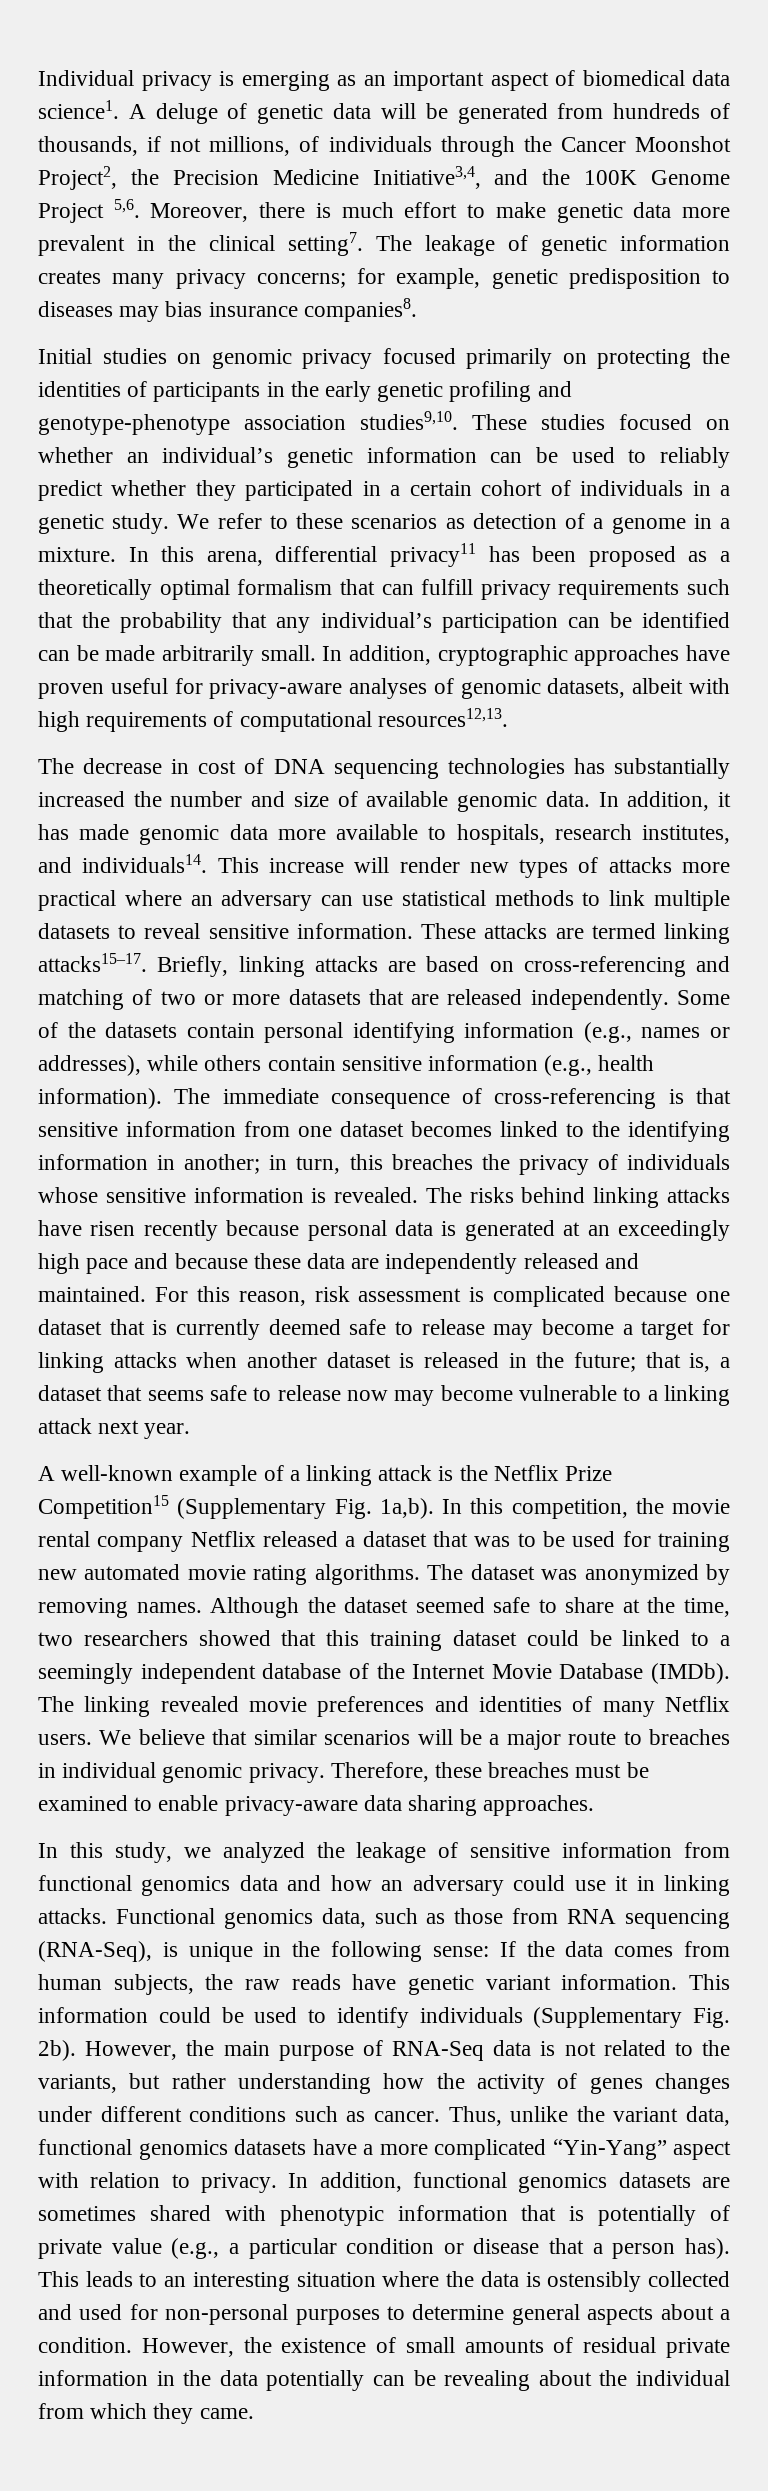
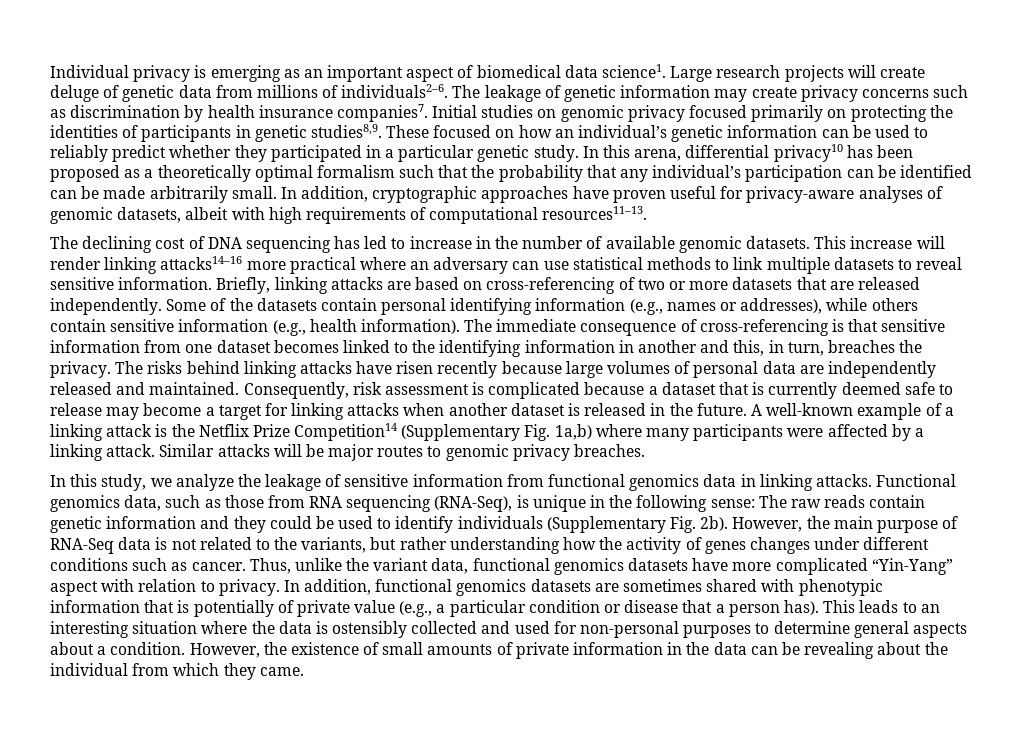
[128,103,730,124] [38,136,731,157] [38,166,730,190] [38,199,731,223] [38,232,363,256] A deluge of genetic data will be generated from hundreds of thousands, if not millions, of individuals through the Cancer Moonshot Project2, the Precision Medicine Initiative3,4, and the 100K Genome Project 5,6. Moreover, there is much effort to make genetic data more prevalent in the clinical setting7. -> [670,65,925,82] [50,84,449,102] Large research projects will create deluge of genetic data from millions of individuals2–6.
[38,268,730,289] [38,298,417,322] creates many privacy concerns; for example, genetic predisposition to diseases may bias insurance companies8. // -> [714,85,969,102] [50,104,428,122] may create privacy concerns such as discrimination by health insurance companies7.
[290,381,572,402] [38,411,605,435] the early genetic profiling and genotype-phenotype association studies9,10. These studies -> [254,124,430,142] genetic studies8,9. These
[38,447,113,463] whether -> [518,125,552,138] how
[409,480,730,496] [38,513,731,534] [38,547,116,562] certain cohort of individuals in a genetic study. We refer to these scenarios as detection of a genome in a mixture. -> [398,145,579,162] particular genetic study.
[390,543,476,567] privacy11 -> [773,144,843,162] privacy10
[339,579,680,600] that can fulfill privacy requirements -> (395, 171) none
[377,708,508,727] [38,758,190,774] resources12,13. // The decrease in -> [542,206,648,220] [50,236,153,253] resources11–13. // The declining
[447,758,730,779] [38,791,732,812] [38,824,730,845] [38,854,672,878] technologies has substantially increased the number and size of available genomic data. In addition, it has made genomic data more available to hospitals, research institutes, and individuals14. This increase will render new types of attacks -> [334,236,945,253] [50,256,243,274] has led to increase in the number of available genomic datasets. This increase will render linking attacks14–16
[421,923,730,944] [38,953,147,972] These attacks are termed linking attacks15–17. -> (213, 283) none
[696,956,730,972] [38,989,124,1010] and matching -> (616, 285) none
[184,1154,261,1174] another; -> [638,340,765,356] another and this,
[349,1154,383,1170] this -> (824, 349) none
[518,1154,731,1175] [38,1187,419,1203] privacy of individuals whose sensitive information is revealed. -> [50,361,111,378] privacy.
[307,1220,730,1241] [38,1253,301,1274] personal data is generated at an exceedingly high pace and because these -> [565,361,759,378] large volumes of personal
[154,1286,306,1306] For this reason, -> [243,382,349,399] Consequently,
[696,1291,731,1302] one -> [648,386,658,395] a
[574,1352,730,1372] [38,1385,731,1406] [38,1418,191,1439] future; that is, a dataset that seems safe to release now may become vulnerable to a linking attack next year. // -> [696,403,747,416] future.
[38,1495,730,1519] [38,1531,730,1552] [38,1564,730,1585] [38,1597,730,1618] [38,1630,730,1651] [38,1663,730,1684] [38,1696,730,1717] [38,1729,730,1750] [38,1762,649,1783] [38,1795,595,1816] Competition15 (Supplementary Fig. 1a,b). In this competition, the movie rental company Netflix released a dataset that was to be used for training new automated movie rating algorithms. The dataset was anonymized by removing names. Although the dataset seemed safe to share at the time, two researchers showed that this training dataset could be linked to a seemingly independent database of the Internet Movie Database (IMDb). The linking revealed movie preferences and identities of many Netflix users. We believe that similar scenarios will be a major route to breaches in individual genomic privacy. Therefore, these breaches must be examined to enable privacy-aware data sharing approaches. -> [294,423,924,441] [50,444,646,461] Competition14 (Supplementary Fig. 1a,b) where many participants were affected by a linking attack. Similar attacks will be major routes to genomic privacy breaches.
[222,1842,305,1863] analyzed -> [175,474,234,491] analyze
[287,1875,629,1896] and how an adversary could use it -> (737, 480) none
[499,1941,730,1957] [38,1974,730,1995] [38,2007,148,2023] If the data comes from human subjects, the raw reads have genetic variant information. This information -> [758,495,926,508] [50,516,266,533] The raw reads contain genetic information and they
[363,2144,373,2155] a -> (729, 564) none
[583,2337,657,2353] residual -> (513, 648) none
[266,2370,365,2391] potentially -> (747, 648) none

